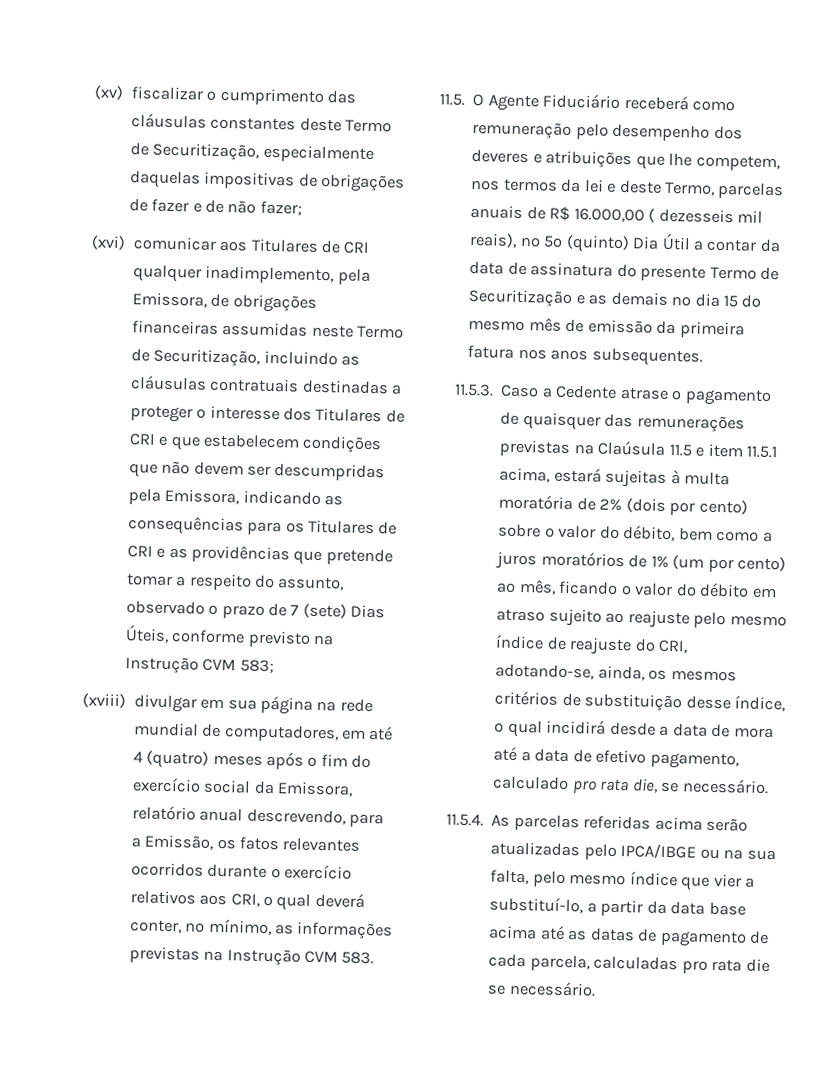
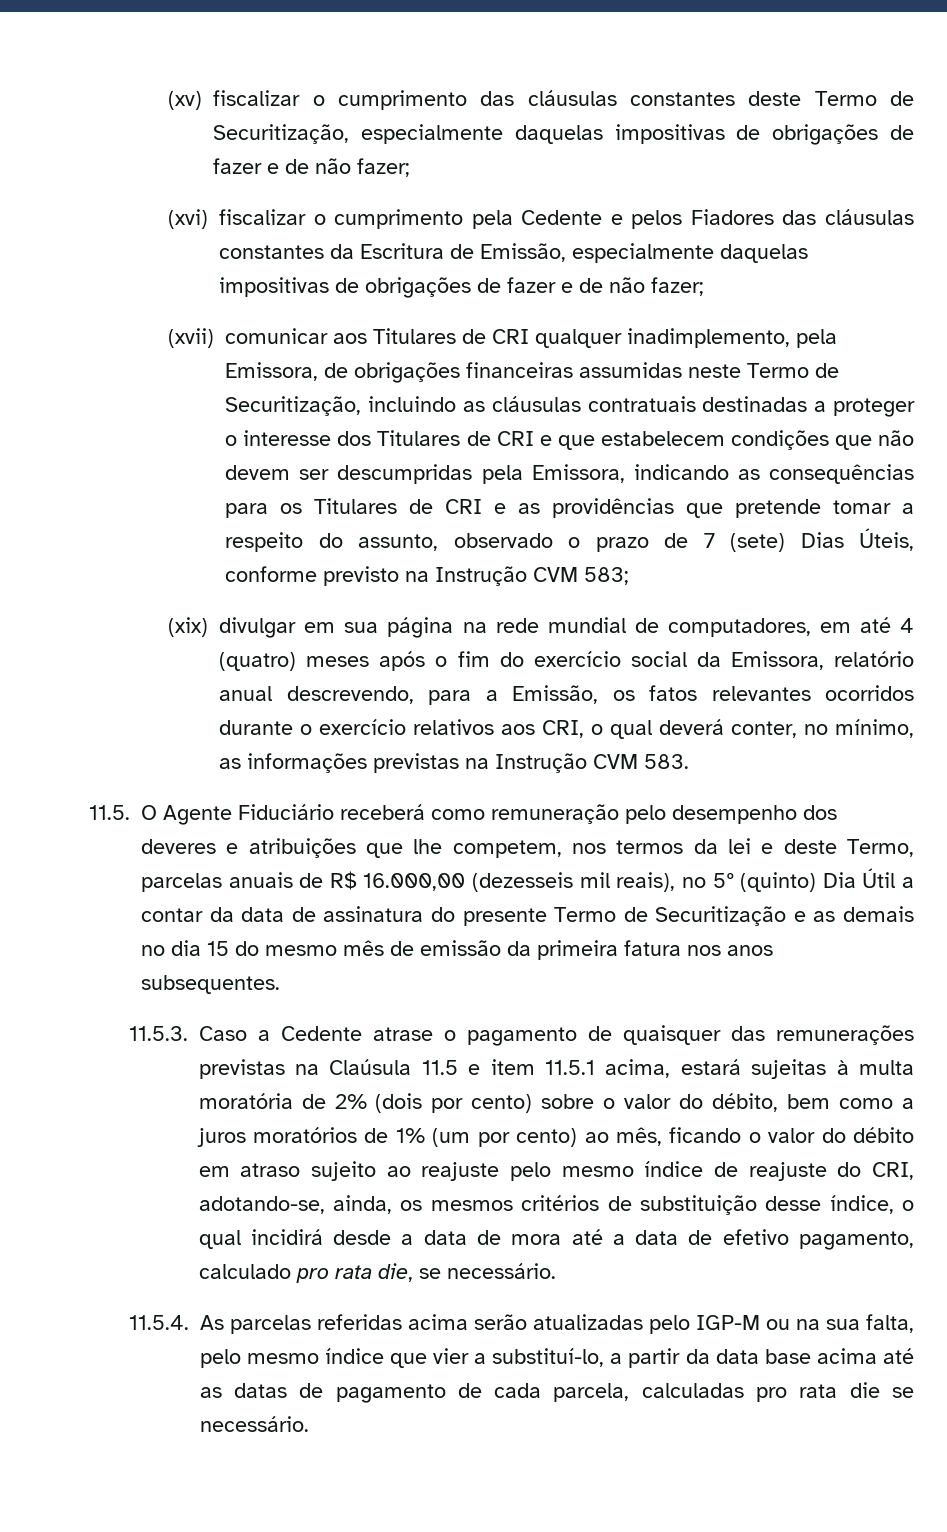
(127, 243) none -> [219,209,915,229] [219,243,809,263] [219,277,705,298] [168,328,215,348] fiscalizar o cumprimento pela Cedente e pelos Fiadores das cláusulas constantes da Escritura de Emissão, especialmente daquelas impositivas de obrigações de fazer e de não fazer; // (xvii)
[82,693,127,709] (xviii) -> [168,617,209,637] (xix)
[648,208,734,224] ( dezesseis -> [472,872,574,892] (dezesseis
[620,843,697,860] IPCA/IBGE -> [695,1315,760,1330] IGP-M

